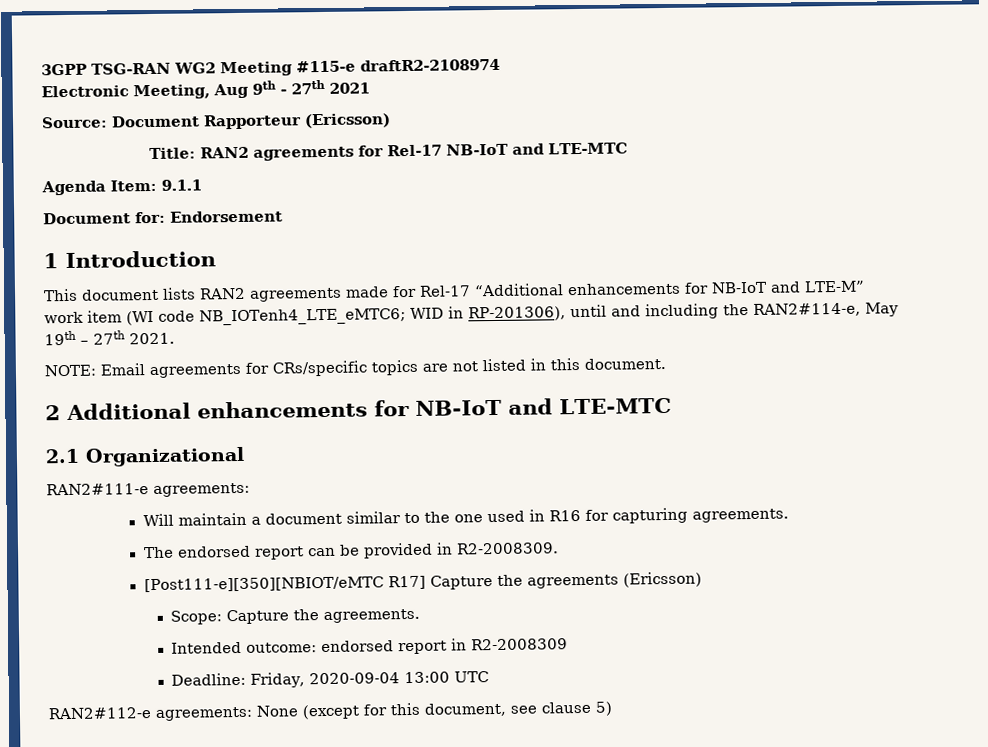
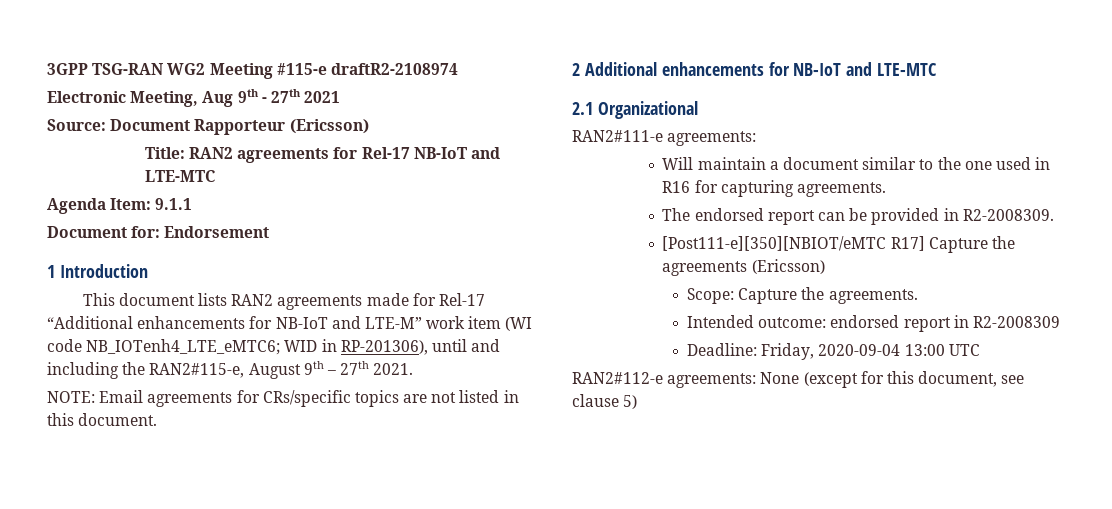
[752,302,899,317] [44,330,76,346] RAN2#114-e, May 19th -> [149,361,324,379] RAN2#115-e, August 9th

